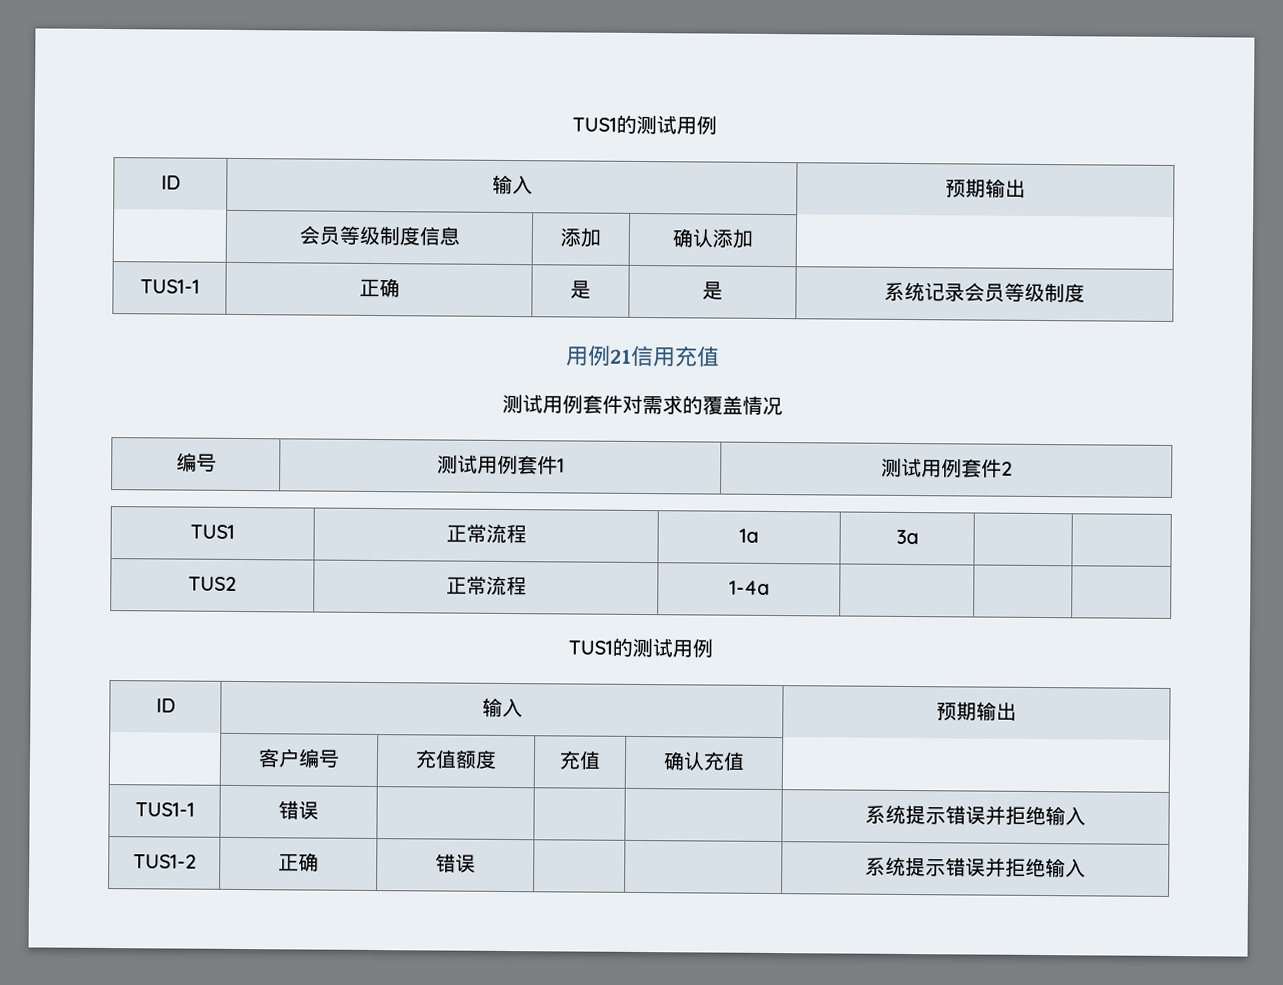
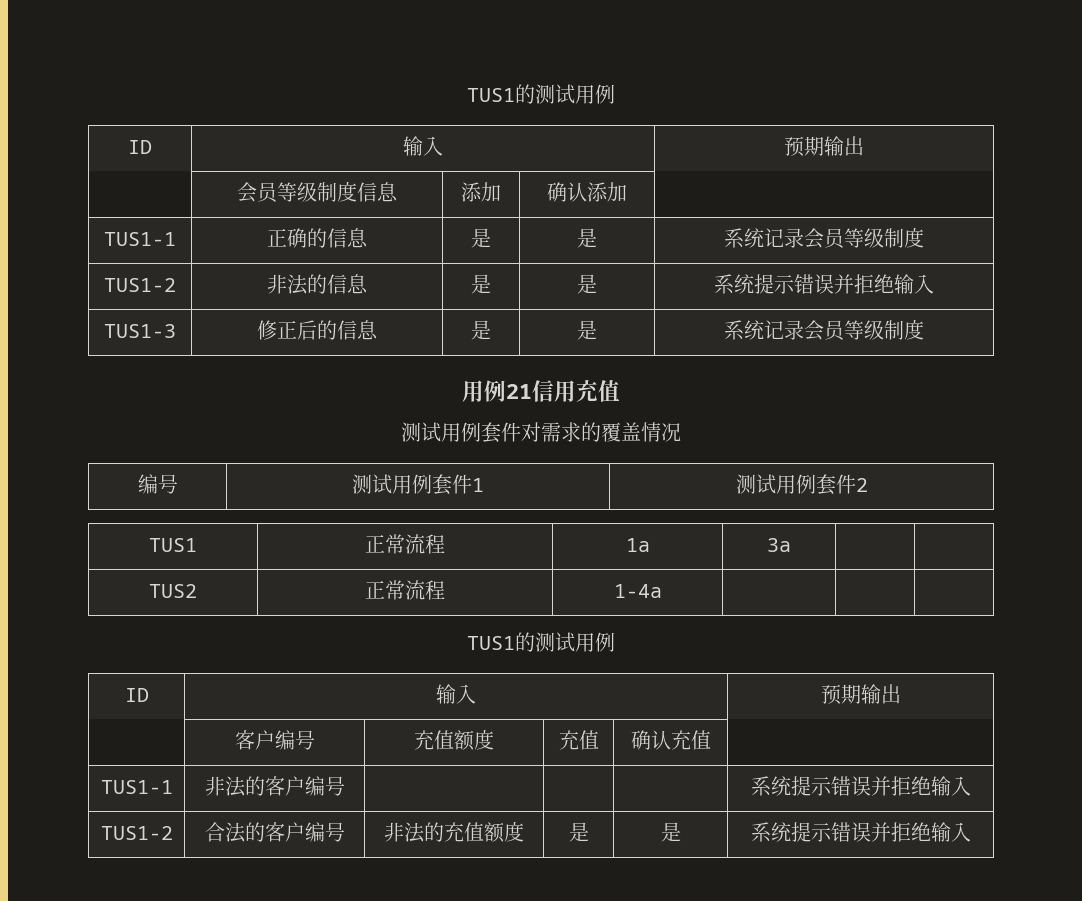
(400, 288) none -> [307,228,368,248] [471,228,491,248] [577,228,597,248] [724,227,924,249] [104,278,176,292] [267,274,368,295] [471,274,491,294] [577,274,597,294] [714,274,934,294] [104,324,176,338] [257,320,378,340] 的信息 | 是 | 是 | 系统记录会员等级制度 // TUS1-2 | 非法的信息 | 是 | 是 | 系统提示错误并拒绝输入 // TUS1-3 | 修正后的信息
[278,800,319,820] 错误 -> [204,776,345,797] 非法的客户编号
[278,852,319,872] [435,853,476,873] 正确 | 错误 | | -> [204,822,345,843] [384,821,524,843] [568,822,589,842] [660,822,681,842] 合法的客户编号 | 非法的充值额度 | 是 | 是

